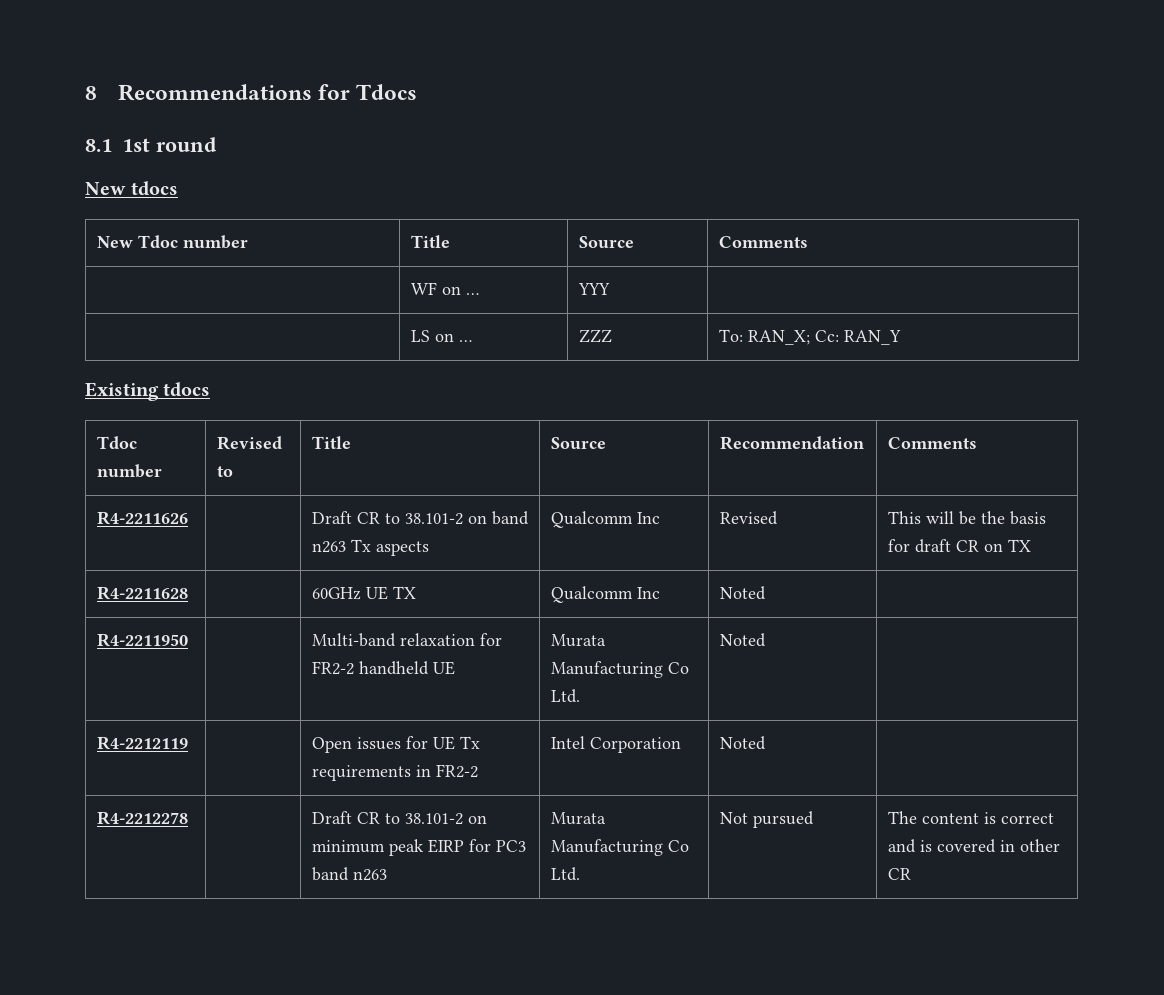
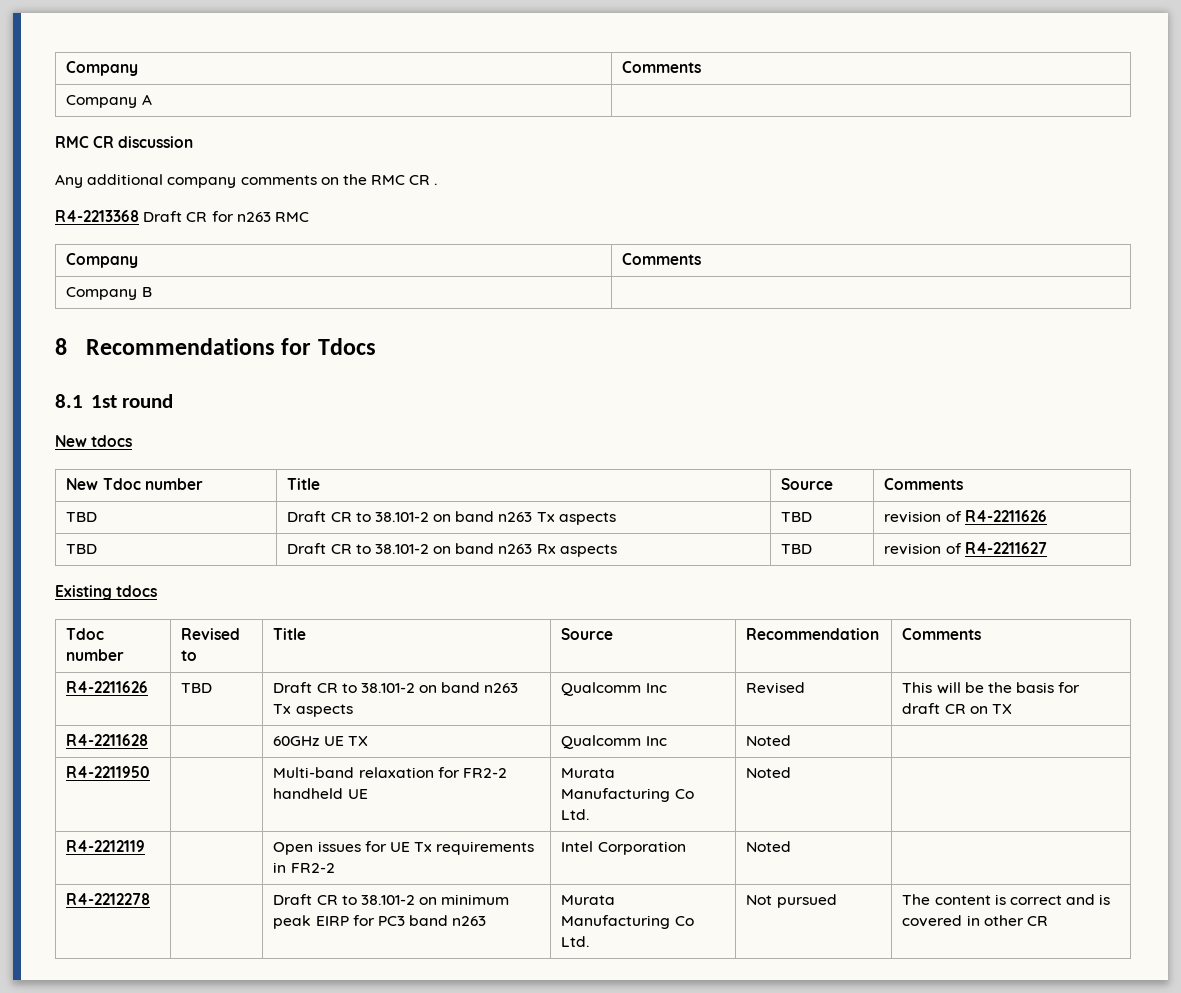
(85, 93) none -> [66,61,139,76] [622,61,702,73] [66,94,152,108] [55,136,194,148] [55,174,438,188] [55,210,309,222] [66,253,139,268] [622,253,702,265] [66,287,152,300] Company | Comments // Company A | // RMC CR discussion // Any additional company comments on the RMC CR . // R4-2213368 Draft CR for n263 RMC // Company | Comments // Company B | //
[410,282,479,295] [577,283,610,295] [410,330,472,342] [578,329,612,343] [718,329,901,345] | WF on … | YYY | // | LS on … | ZZZ | To: RAN_X; Cc: RAN_Y -> [66,512,98,522] [287,511,616,525] [781,512,813,522] [884,510,1047,523] [66,544,98,554] [287,543,617,557] [781,544,813,554] [884,542,1047,555] TBD | Draft CR to 38.101-2 on band n263 Tx aspects | TBD | revision of R4-2211626 // TBD | Draft CR to 38.101-2 on band n263 Rx aspects | TBD | revision of R4-2211627
(188, 518) none -> [181,683,213,693] TBD

